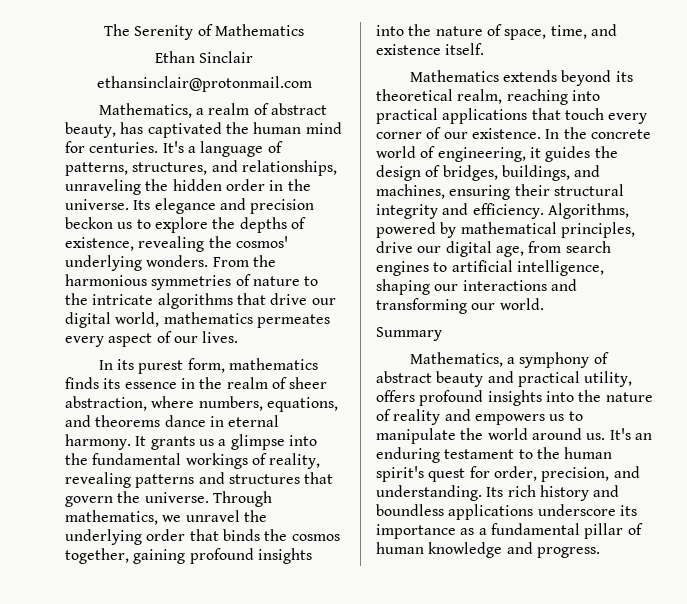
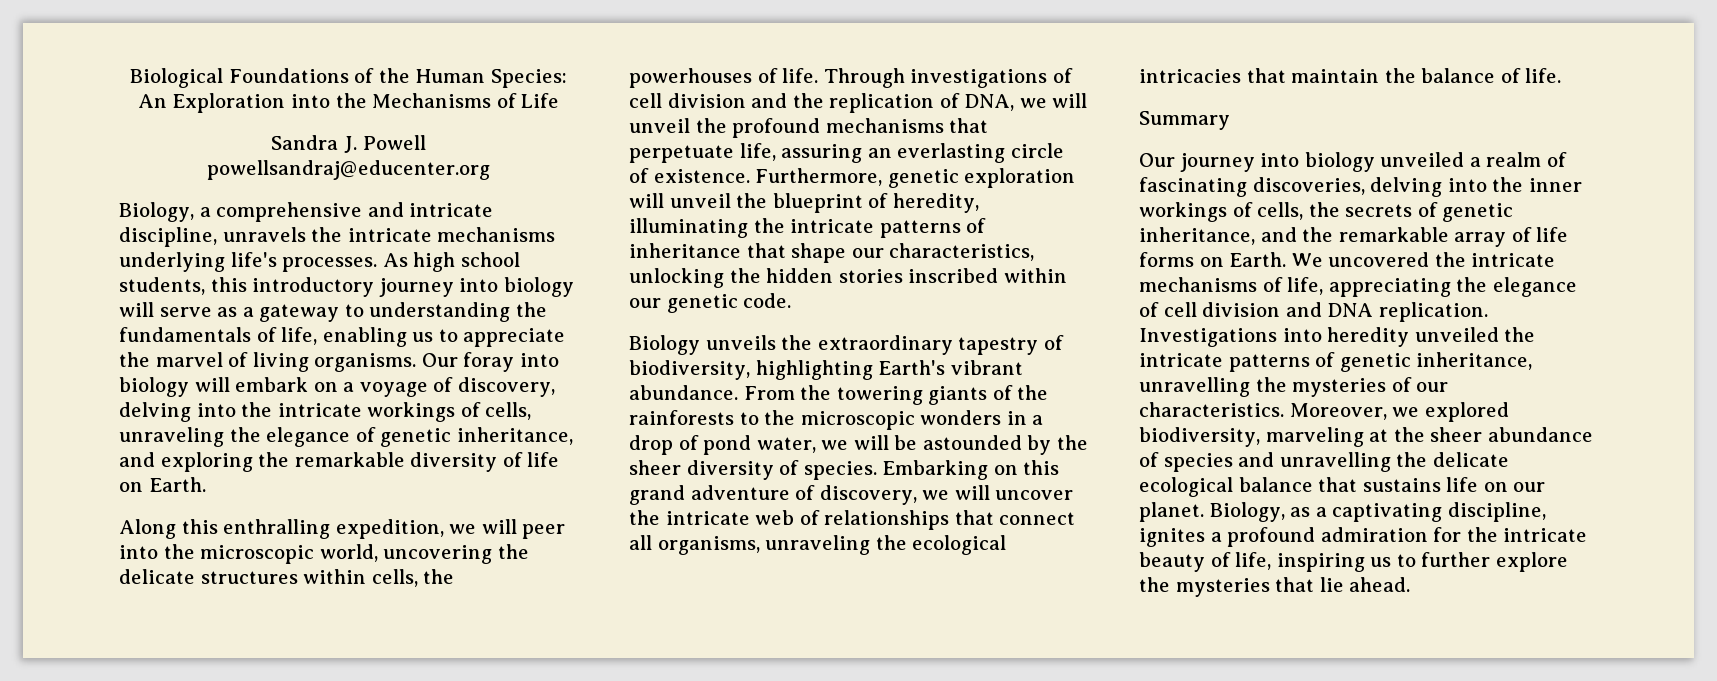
[104,24,304,40] [154,51,254,63] [96,76,312,92] [98,103,327,118] [65,122,342,138] [65,141,283,157] [65,160,337,176] [65,179,311,195] [65,198,315,214] [65,217,151,229] The Serenity of Mathematics // Ethan Sinclair // ethansinclair@protonmail.com // Mathematics, a realm of abstract beauty, has captivated the human mind for centuries. It's a language of patterns, structures, and relationships, unraveling the hidden order in the universe. Its elegance and precision beckon us to -> [130,68,567,88] [137,93,560,113] [271,135,426,153] [207,160,491,180] [119,202,494,222] [119,227,556,247] [119,252,520,272] [119,277,574,297] [119,302,547,322] [119,327,566,347] [119,352,559,372] [119,377,555,397] [119,402,532,422] [119,427,573,447] [119,452,560,472] [119,477,206,492] [119,519,566,539] [119,544,529,564] [119,569,455,587] [629,68,1073,88] [629,93,1088,113] [629,118,989,138] [629,143,1064,163] [629,168,1076,188] [629,193,979,213] [629,218,987,238] [629,243,1035,263] [629,268,1067,288] [629,293,792,313] [629,335,1064,355] [629,360,1023,380] [629,385,1049,405] [629,410,1044,430] [629,435,1088,455] [629,460,1060,480] [629,485,1074,505] [629,510,1076,530] [629,535,1007,555] [1139,68,1562,83] [1139,111,1230,130] [1139,152,1567,172] [1139,177,1582,197] [1139,202,1514,222] [1139,227,1569,247] [1139,252,1556,267] [1139,277,1577,297] [1139,302,1488,322] [1139,327,1536,347] [1139,352,1533,372] [1139,377,1449,397] [1139,402,1509,422] [1139,427,1593,447] [1139,452,1509,472] [1139,477,1546,497] [1139,502,1546,522] [1139,527,1588,547] [1139,552,1491,572] Biological Foundations of the Human Species: An Exploration into the Mechanisms of Life // Sandra J. Powell // powellsandraj@educenter.org // Biology, a comprehensive and intricate discipline, unravels the intricate mechanisms underlying life's processes. As high school students, this introductory journey into biology will serve as a gateway to understanding the fundamentals of life, enabling us to appreciate the marvel of living organisms. Our foray into biology will embark on a voyage of discovery, delving into the intricate workings of cells, unraveling the elegance of genetic inheritance, and exploring the remarkable diversity of life on Earth. // Along this enthralling expedition, we will peer into the microscopic world, uncovering the delicate structures within cells, the powerhouses of life. Through investigations of cell division and the replication of DNA, we will unveil the profound mechanisms that perpetuate life, assuring an everlasting circle of existence. Furthermore, genetic exploration will unveil the blueprint of heredity, illuminating the intricate patterns of inheritance that shape our characteristics, unlocking the hidden stories inscribed within our genetic code. // Biology unveils the extraordinary tapestry of biodiversity, highlighting Earth's vibrant abundance. From the towering giants of the rainforests to the microscopic wonders in a drop of pond water, we will be astounded by the sheer diversity of species. Embarking on this grand adventure of discovery, we will uncover the intricate web of relationships that connect all organisms, unraveling the ecological intricacies that maintain the balance of life. // Summary // Our journey into biology unveiled a realm of fascinating discoveries, delving into the inner workings of cells, the secrets of genetic inheritance, and the remarkable array of life forms on Earth. We uncovered the intricate mechanisms of life, appreciating the elegance of cell division and DNA replication. Investigations into heredity unveiled the intricate patterns of genetic inheritance, unravelling the mysteries of our characteristics. Moreover, we explored biodiversity, marveling at the sheer abundance of species and unravelling the delicate ecological balance that sustains life on our planet. Biology, as a captivating discipline, ignites a profound admiration for the intricate beauty of life, inspiring us to further
[239,217,306,233] [65,236,288,252] [65,255,276,271] [65,274,319,290] [65,293,336,309] [65,312,330,328] [65,331,239,347] [98,358,318,374] [65,377,328,389] [65,396,338,412] [65,415,280,427] [65,434,317,450] [65,453,321,469] [65,472,334,488] [65,491,272,507] [65,510,267,525] [65,529,340,545] [65,548,312,564] [376,24,617,40] [376,43,485,55] [409,70,633,86] [376,89,600,105] [376,108,648,124] [376,127,651,139] [376,146,618,162] [376,165,601,181] [376,184,624,200] [376,203,629,219] [376,222,635,238] [376,241,611,257] [376,260,604,276] [376,279,577,295] [376,298,544,314] [376,327,442,341] [409,352,609,368] [376,371,633,387] [376,390,653,406] [376,409,583,425] [376,428,652,444] [376,447,613,463] [376,466,640,482] [376,485,620,501] [376,504,637,520] [376,523,643,539] [376,542,600,558] depths of existence, revealing the cosmos' underlying wonders. From the harmonious symmetries of nature to the intricate algorithms that drive our digital world, mathematics permeates every aspect of our lives. // In its purest form, mathematics finds its essence in the realm of sheer abstraction, where numbers, equations, and theorems dance in eternal harmony. It grants us a glimpse into the fundamental workings of reality, revealing patterns and structures that govern the universe. Through mathematics, we unravel the underlying order that binds the cosmos together, gaining profound insights into the nature of space, time, and existence itself. // Mathematics extends beyond its theoretical realm, reaching into practical applications that touch every corner of our existence. In the concrete world of engineering, it guides the design of bridges, buildings, and machines, ensuring their structural integrity and efficiency. Algorithms, powered by mathematical principles, drive our digital age, from search engines to artificial intelligence, shaping our interactions and transforming our world. // Summary // Mathematics, a symphony of abstract beauty and practical utility, offers profound insights into the nature of reality and empowers us to manipulate the world around us. It's an enduring testament to the human spirit's quest for order, precision, and understanding. Its rich history and boundless applications underscore its importance as a fundamental pillar of human knowledge and progress. -> [1175,577,1411,597] mysteries that lie ahead.

